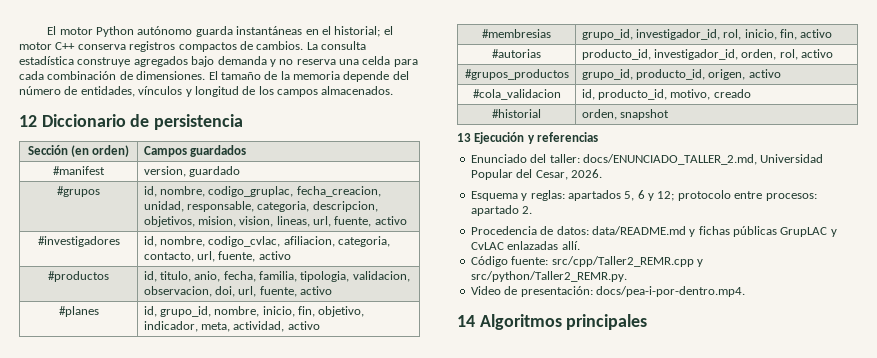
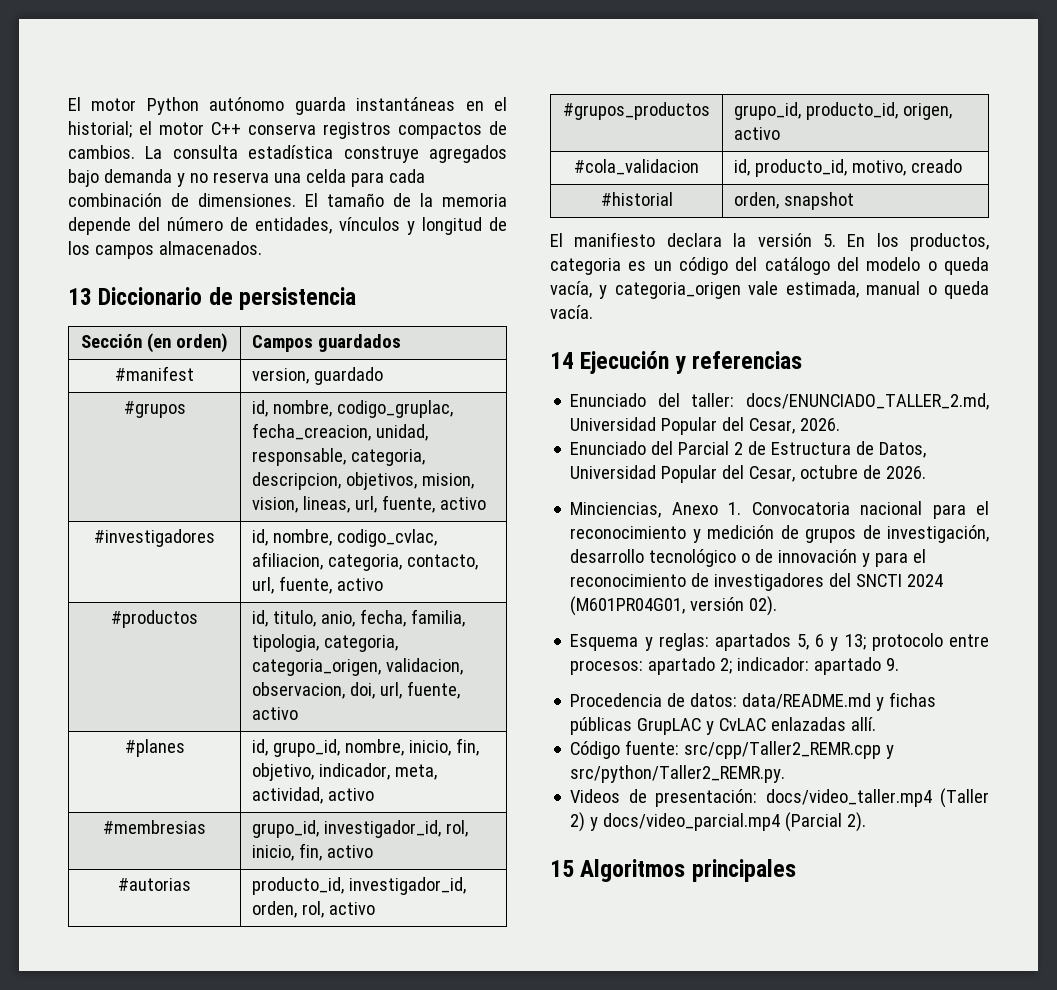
[19,115,37,127] 12 -> [68,288,92,305] 13
(350, 276) none -> [324,635,399,652] [252,659,382,676] categoria, categoria_origen,
[457,133,471,142] 13 -> [550,232,989,251] [550,257,989,275] [550,281,989,299] [550,305,593,319] [550,352,574,369] El manifiesto declara la versión 5. En los productos, categoria es un código del catálogo del modelo o queda vacía, y categoria_origen vale estimada, manual o queda vacía. // 14
(602, 173) none -> [570,441,927,458] [570,465,927,483] [570,501,989,519] [570,525,989,543] [570,549,927,567] [570,573,944,591] [570,596,778,616] // Enunciado del Parcial 2 de Estructura de Datos, Universidad Popular del Cesar, octubre de 2026. // Minciencias, Anexo 1. Convocatoria nacional para el reconocimiento y medición de grupos de investigación, desarrollo tecnológico o de innovación y para el reconocimiento de investigadores del SNCTI 2024 (M601PR04G01, versión 02).
[657,191,675,201] 12; -> [844,634,866,650] 13;
[522,206,533,214] 2. -> [720,657,900,675] 2; indicador: apartado 9.
[470,286,501,295] Video -> [570,789,621,803] Videos
[595,286,745,297] [457,315,475,327] docs/pea-i-por-dentro.mp4. // 14 -> [765,788,989,808] [570,812,867,832] [550,860,574,877] docs/video_taller.mp4 (Taller 2) y docs/video_parcial.mp4 (Parcial 2). // 15

